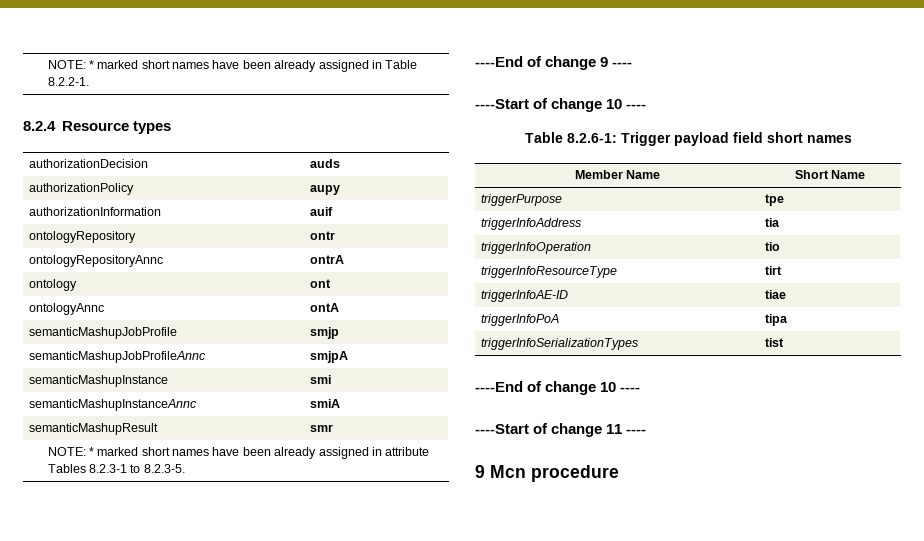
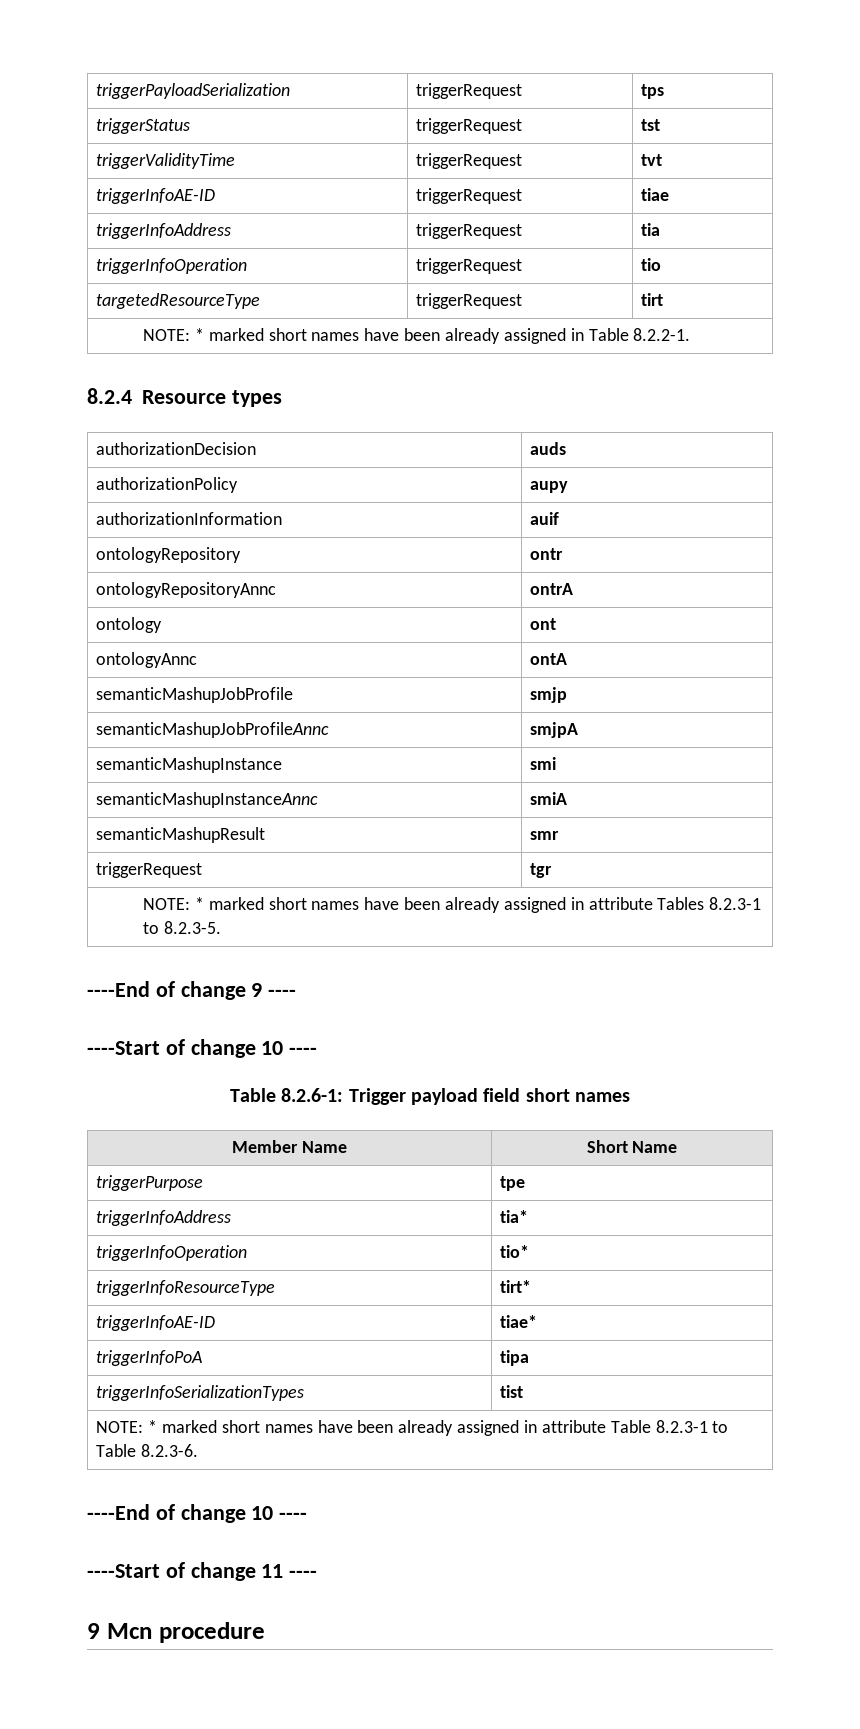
(47, 64) none -> [96,83,291,99] [416,83,523,99] [641,84,665,99] [96,118,191,134] [416,118,523,134] [641,119,661,131] [96,153,236,169] [416,153,523,169] [641,154,663,166] [96,188,216,204] [416,188,523,204] [641,188,670,201] [96,223,232,239] [416,223,523,239] [641,223,661,236] [96,258,248,274] [416,258,523,274] [641,258,662,271] [96,293,261,309] [416,293,523,309] [641,293,664,306] triggerPayloadSerialization | triggerRequest | tps // triggerStatus | triggerRequest | tst // triggerValidityTime | triggerRequest | tvt // triggerInfoAE-ID | triggerRequest | tiae // triggerInfoAddress | triggerRequest | tia // triggerInfoOperation | triggerRequest | tio // targetedResourceType | triggerRequest | tirt //
(333, 428) none -> [96,862,203,878] [530,863,553,878] // triggerRequest | tgr
[764,218,780,227] [480,242,591,254] [764,242,780,251] tia // triggerInfoOperation | tio -> [500,1210,529,1223] [96,1245,248,1261] [500,1245,530,1258] tia* // triggerInfoOperation | tio*
[764,266,782,275] [480,290,568,302] [764,290,786,299] tirt // triggerInfoAE-ID | tiae -> [500,1280,532,1293] [96,1315,216,1331] [500,1315,538,1328] tirt* // triggerInfoAE-ID | tiae*
(784, 342) none -> [96,1420,729,1436] [96,1444,199,1457] // NOTE: * marked short names have been already assigned in attribute Table 8.2.3-1 to Table 8.2.3-6.

